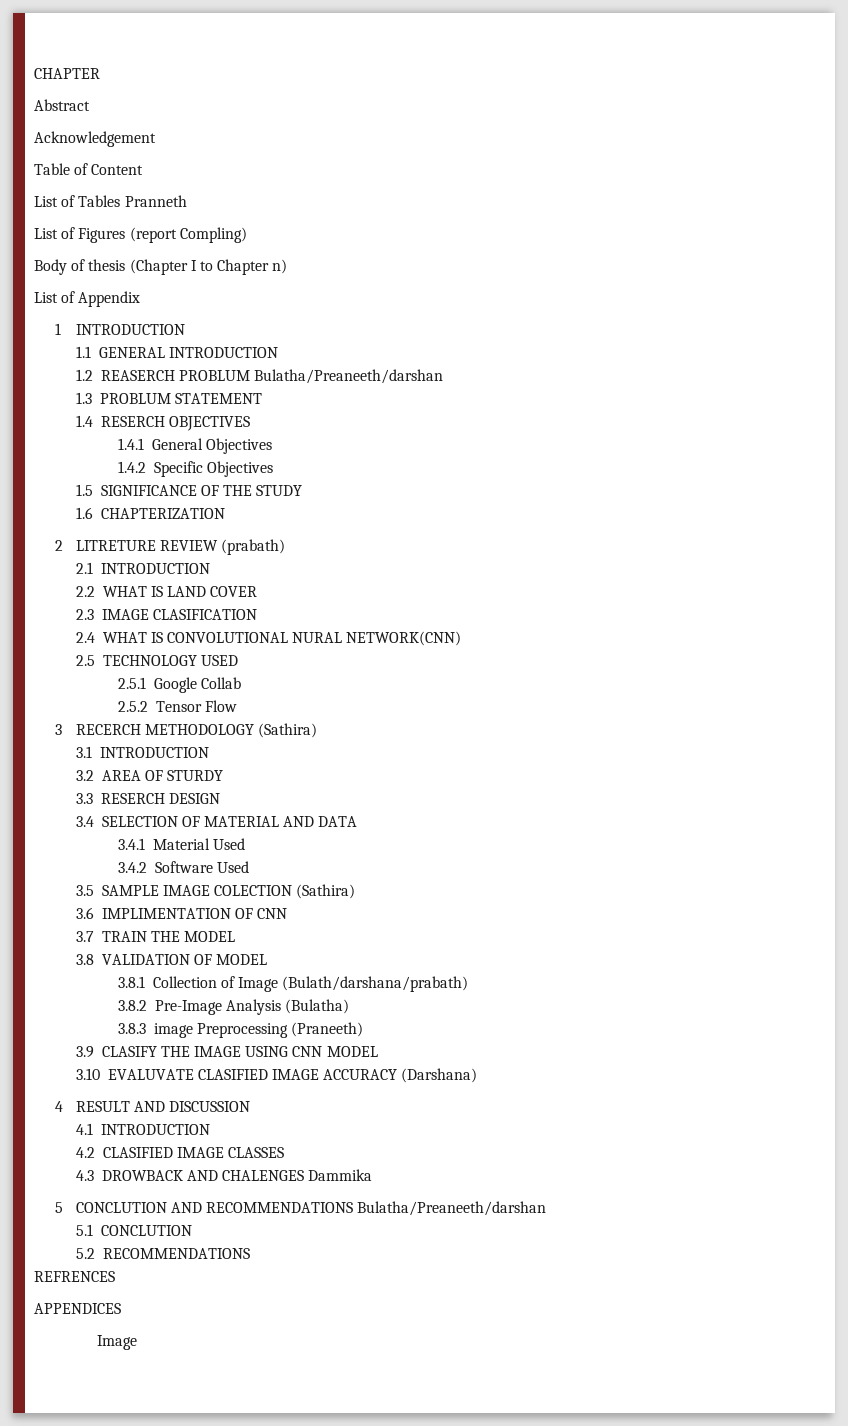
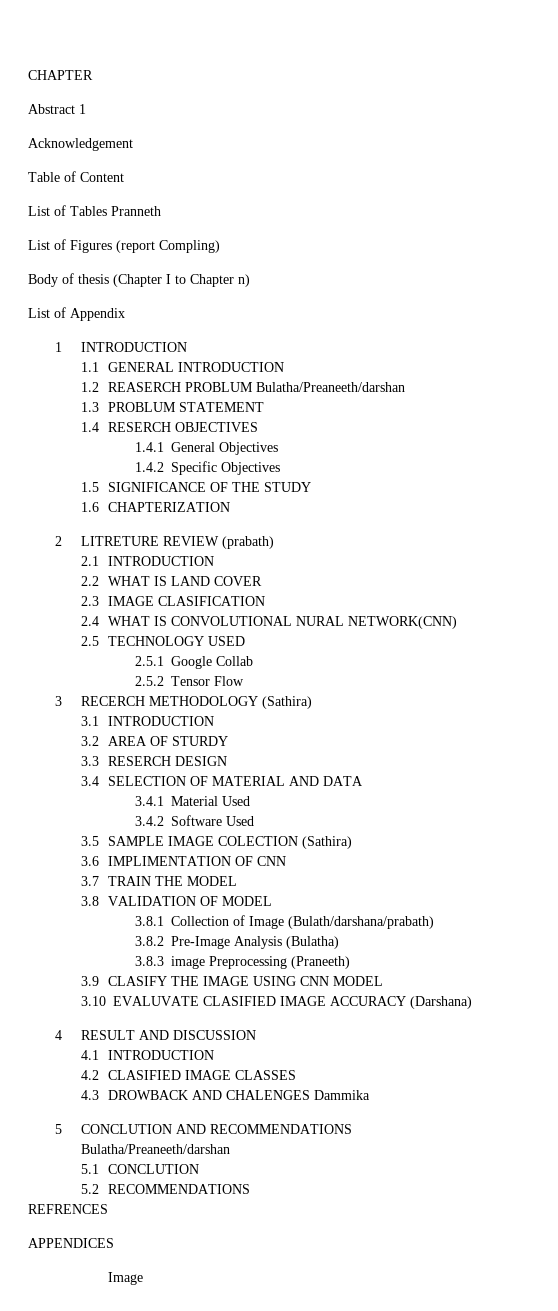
(90, 105) none -> [79,104,86,114] 1

